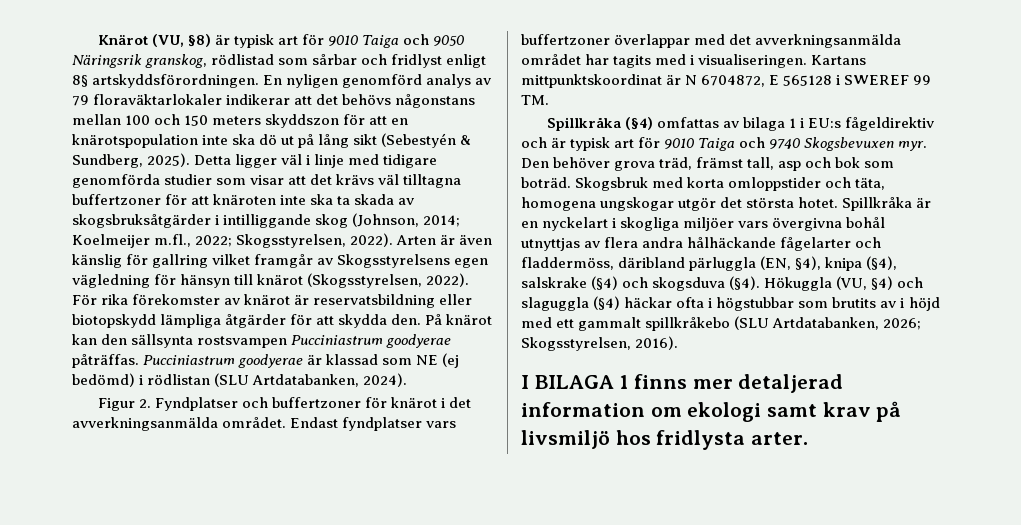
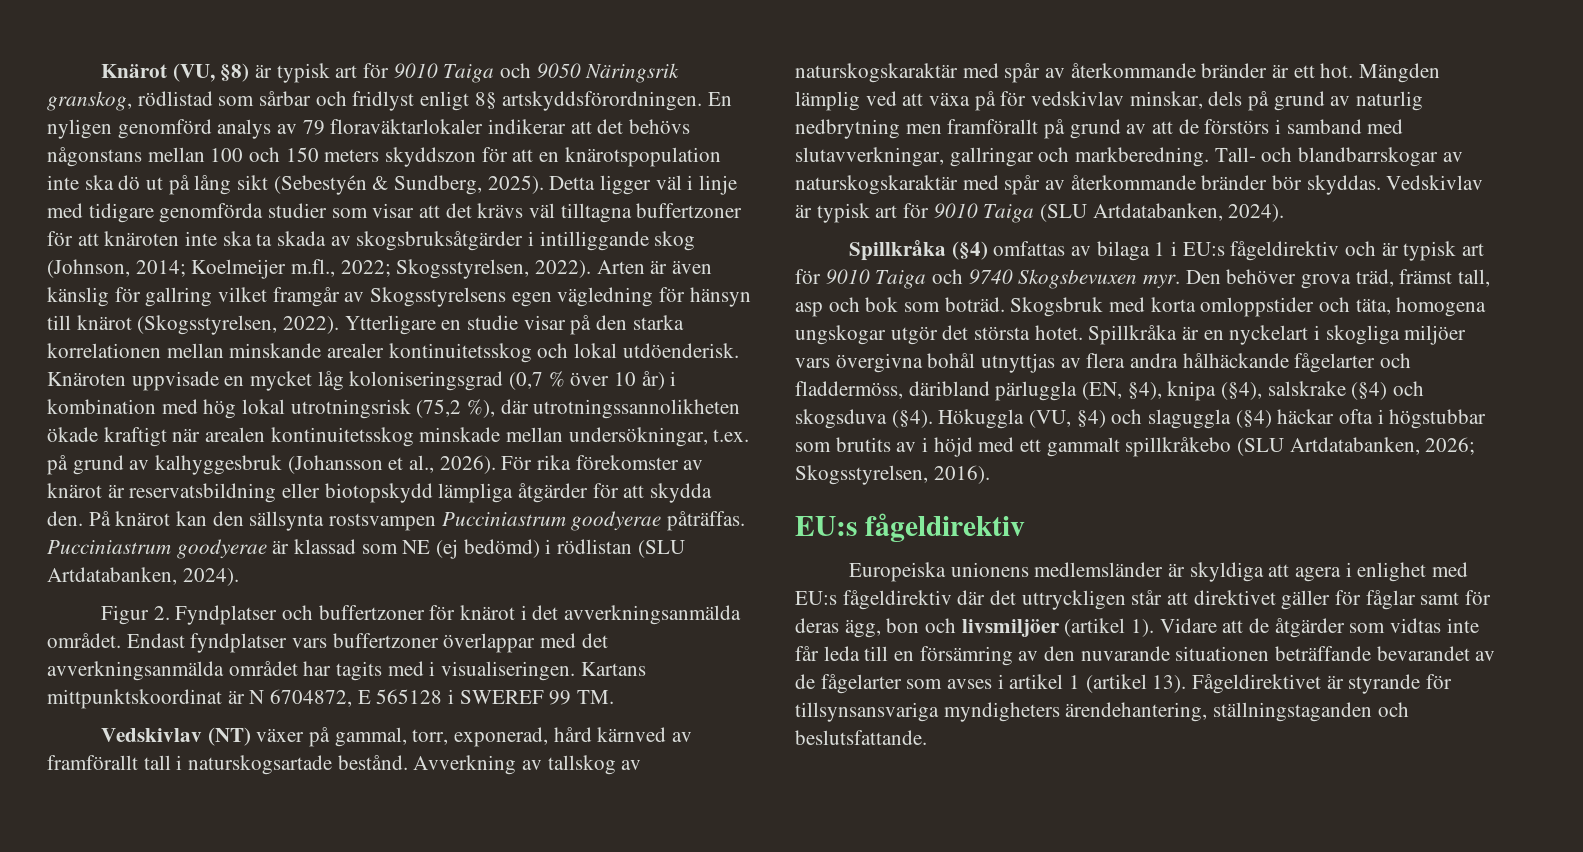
(470, 280) none -> [344,315,684,335] [47,343,739,363] [47,371,677,391] [47,399,741,419] [47,427,750,447] [47,455,496,475] Ytterligare en studie visar på den starka korrelationen mellan minskande arealer kontinuitetsskog och lokal utdöenderisk. Knäroten uppvisade en mycket låg koloniseringsgrad (0,7 % över 10 år) i kombination med hög lokal utrotningsrisk (75,2 %), där utrotningssannolikheten ökade kraftigt när arealen kontinuitetsskog minskade mellan undersökningar, t.ex. på grund av kalhyggesbruk (Johansson et al., 2026).
(549, 100) none -> [101,727,693,747] [47,755,642,775] [795,63,1441,83] [795,91,1424,111] [795,119,1404,139] [795,147,1463,167] [795,175,1484,195] [795,203,1285,223] // Vedskivlav (NT) växer på gammal, torr, exponerad, hård kärnved av framförallt tall i naturskogsartade bestånd. Avverkning av tallskog av naturskogskaraktär med spår av återkommande bränder är ett hot. Mängden lämplig ved att växa på för vedskivlav minskar, dels på grund av naturlig nedbrytning men framförallt på grund av att de förstörs i samband med slutavverkningar, gallringar och markberedning. Tall- och blandbarrskogar av naturskogskaraktär med spår av återkommande bränder bör skyddas. Vedskivlav är typisk art för 9010 Taiga (SLU Artdatabanken, 2024).
[521,374,844,393] [521,401,902,422] [521,430,809,450] I BILAGA 1 finns mer detaljerad information om ekologi samt krav på livsmiljö hos fridlysta arter. -> [795,513,1025,542] [849,562,1469,582] [795,590,1492,610] [795,618,1479,638] [795,646,1496,666] [795,674,1453,694] [795,702,1409,722] [795,730,927,745] EU:s fågeldirektiv // Europeiska unionens medlemsländer är skyldiga att agera i enlighet med EU:s fågeldirektiv där det uttryckligen står att direktivet gäller för fåglar samt för deras ägg, bon och livsmiljöer (artikel 1). Vidare att de åtgärder som vidtas inte får leda till en försämring av den nuvarande situationen beträffande bevarandet av de fågelarter som avses i artikel 1 (artikel 13). Fågeldirektivet är styrande för tillsynsansvariga myndigheters ärendehantering, ställningstaganden och beslutsfattande.

